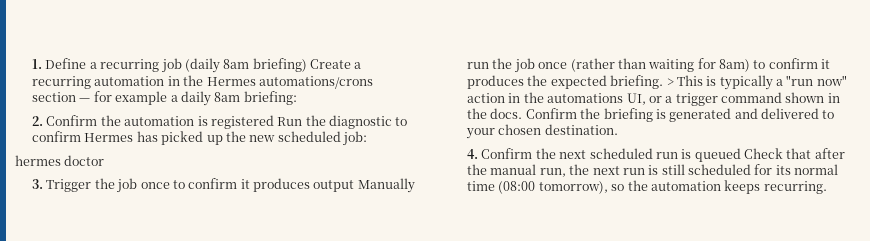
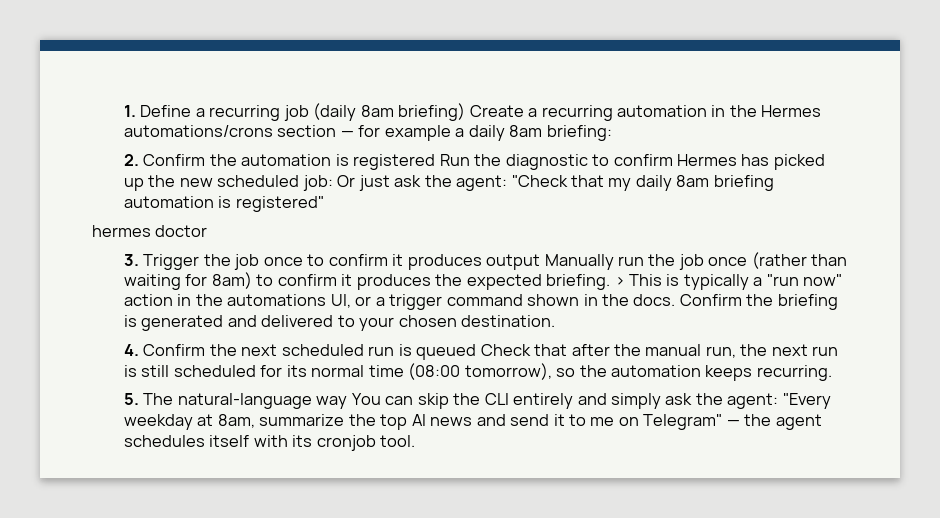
(368, 138) none -> [337,175,774,191] [123,196,324,212] Or just ask the agent: "Check that my daily 8am briefing automation is registered"
(827, 187) none -> [123,393,831,409] [123,414,822,430] [123,435,416,451] // 5. The natural-language way You can skip the CLI entirely and simply ask the agent: "Every weekday at 8am, summarize the top AI news and send it to me on Telegram" — the agent schedules itself with its cronjob tool.

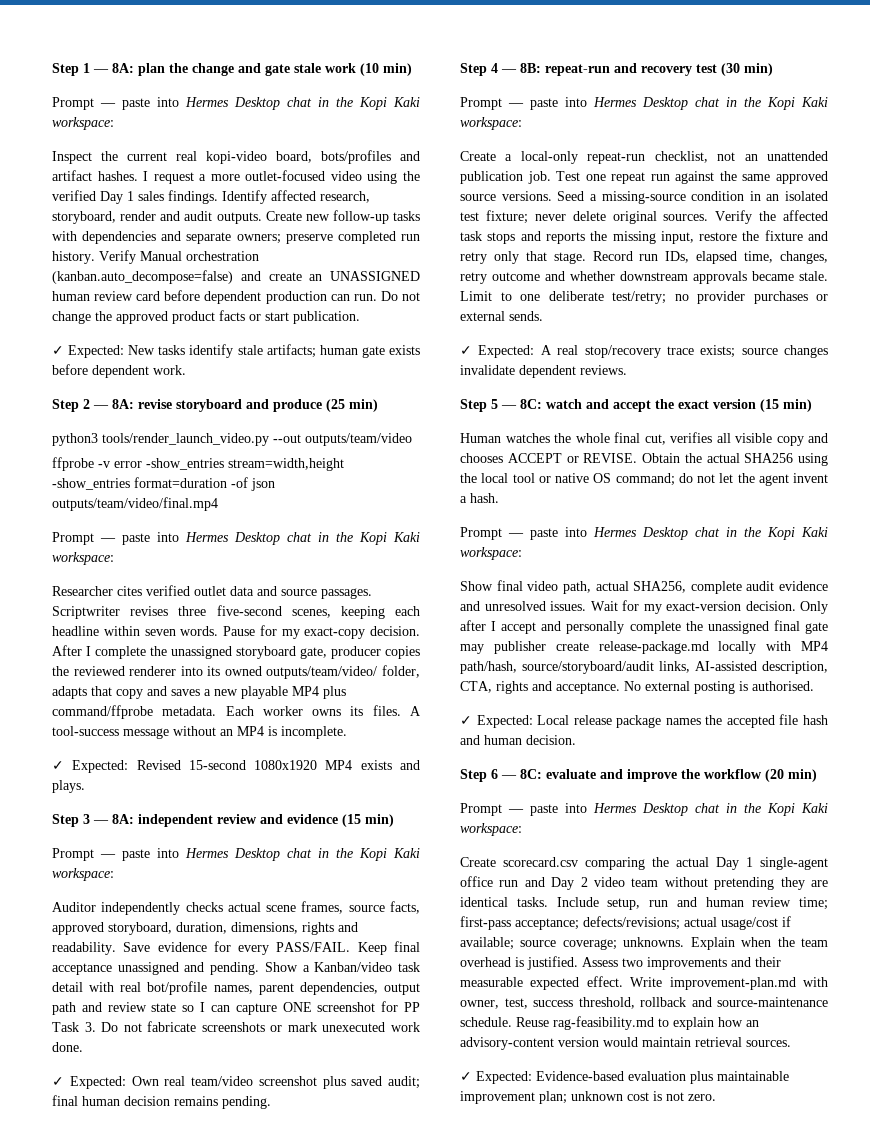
[123,103,822,121] [123,125,612,141] [123,154,825,170] [123,175,774,191] [123,196,324,212] [92,225,208,237] [123,252,848,270] [123,272,843,290] [123,294,838,310] [123,315,556,331] [123,344,839,360] [123,363,832,381] [123,393,831,409] [123,414,822,430] [123,435,416,451] 1. Define a recurring job (daily 8am briefing) Create a recurring automation in the Hermes automations/crons section — for example a daily 8am briefing: // 2. Confirm the automation is registered Run the diagnostic to confirm Hermes has picked up the new scheduled job: Or just ask the agent: "Check that my daily 8am briefing automation is registered" // hermes doctor // 3. Trigger the job once to confirm it produces output Manually run the job once (rather than waiting for 8am) to confirm it produces the expected briefing. > This is typically a "run now" action in the automations UI, or a trigger command shown in the docs. Confirm the briefing is generated and delivered to your chosen destination. // 4. Confirm the next scheduled run is queued Check that after the manual run, the next run is still scheduled for its normal time (08:00 tomorrow), so the automation keeps recurring. // 5. The natural-language way You can skip the CLI entirely and simply ask the agent: "Every weekday at 8am, summarize the top AI news and send it to me on Telegram" — the agent schedules itself with its cronjob tool. -> [52,63,412,76] [52,97,420,110] [52,117,114,130] [52,150,420,164] [52,170,420,184] [52,190,370,204] [52,210,420,224] [52,231,420,244] [52,250,259,264] [52,270,420,284] [52,290,420,304] [52,310,360,324] [52,344,420,358] [52,364,186,378] [52,399,378,412] [52,433,412,446] [52,457,344,471] [52,477,275,491] [52,497,218,511] [52,532,420,545] [52,552,114,565] [52,585,372,599] [52,605,420,619] [52,625,420,639] [52,645,420,659] [52,665,420,679] [52,686,346,699] [52,705,421,719] [52,726,347,739] [52,760,420,773] [52,780,85,793] [52,814,394,827] [52,848,420,861] [52,868,114,881] [52,901,420,915] [52,922,358,935] [52,941,420,955] [52,962,420,975] [52,981,420,995] [52,1001,420,1015] [52,1021,420,1032] [52,1042,83,1052] [52,1076,420,1089] [52,1095,271,1109] [460,63,773,76] [460,97,828,110] [460,117,522,130] [460,151,828,164] [460,171,828,184] [460,191,828,204] [460,210,828,224] [460,230,828,244] [460,251,828,264] [460,271,828,284] [460,291,828,304] [460,311,543,321] [460,345,828,358] [460,365,627,378] [460,399,812,412] [460,432,828,446] [460,453,828,466] [460,473,828,486] [460,493,499,503] [460,527,828,540] [460,547,522,560] [460,580,828,594] [460,600,828,614] [460,620,828,634] [460,641,828,654] [460,661,828,674] [460,681,814,694] [460,714,828,728] [460,735,576,745] [460,769,817,782] [460,803,828,816] [460,823,522,836] [460,857,828,870] [460,876,828,890] [460,897,828,910] [460,916,791,930] [460,937,828,950] [460,956,781,970] [460,976,828,990] [460,997,828,1009] [460,1016,759,1030] [460,1037,791,1050] [460,1071,789,1084] [460,1091,716,1104] Step 1 — 8A: plan the change and gate stale work (10 min) // Prompt — paste into Hermes Desktop chat in the Kopi Kaki workspace: // Inspect the current real kopi-video board, bots/profiles and artifact hashes. I request a more outlet-focused video using the verified Day 1 sales findings. Identify affected research, storyboard, render and audit outputs. Create new follow-up tasks with dependencies and separate owners; preserve completed run history. Verify Manual orchestration (kanban.auto_decompose=false) and create an UNASSIGNED human review card before dependent production can run. Do not change the approved product facts or start publication. // ✓ Expected: New tasks identify stale artifacts; human gate exists before dependent work. // Step 2 — 8A: revise storyboard and produce (25 min) // python3 tools/render_launch_video.py --out outputs/team/video // ffprobe -v error -show_entries stream=width,height -show_entries format=duration -of json outputs/team/video/final.mp4 // Prompt — paste into Hermes Desktop chat in the Kopi Kaki workspace: // Researcher cites verified outlet data and source passages. Scriptwriter revises three five-second scenes, keeping each headline within seven words. Pause for my exact-copy decision. After I complete the unassigned storyboard gate, producer copies the reviewed renderer into its owned outputs/team/video/ folder, adapts that copy and saves a new playable MP4 plus command/ffprobe metadata. Each worker owns its files. A tool-success message without an MP4 is incomplete. // ✓ Expected: Revised 15-second 1080x1920 MP4 exists and plays. // Step 3 — 8A: independent review and evidence (15 min) // Prompt — paste into Hermes Desktop chat in the Kopi Kaki workspace: // Auditor independently checks actual scene frames, source facts, approved storyboard, duration, dimensions, rights and readability. Save evidence for every PASS/FAIL. Keep final acceptance unassigned and pending. Show a Kanban/video task detail with real bot/profile names, parent dependencies, output path and review state so I can capture ONE screenshot for PP Task 3. Do not fabricate screenshots or mark unexecuted work done. // ✓ Expected: Own real team/video screenshot plus saved audit; final human decision remains pending. // Step 4 — 8B: repeat-run and recovery test (30 min) // Prompt — paste into Hermes Desktop chat in the Kopi Kaki workspace: // Create a local-only repeat-run checklist, not an unattended publication job. Test one repeat run against the same approved source versions. Seed a missing-source condition in an isolated test fixture; never delete original sources. Verify the affected task stops and reports the missing input, restore the fixture and retry only that stage. Record run IDs, elapsed time, changes, retry outcome and whether downstream approvals became stale. Limit to one deliberate test/retry; no provider purchases or external sends. // ✓ Expected: A real stop/recovery trace exists; source changes invalidate dependent reviews. // Step 5 — 8C: watch and accept the exact version (15 min) // Human watches the whole final cut, verifies all visible copy and chooses ACCEPT or REVISE. Obtain the actual SHA256 using the local tool or native OS command; do not let the agent invent a hash. // Prompt — paste into Hermes Desktop chat in the Kopi Kaki workspace: // Show final video path, actual SHA256, complete audit evidence and unresolved issues. Wait for my exact-version decision. Only after I accept and personally complete the unassigned final gate may publisher create release-package.md locally with MP4 path/hash, source/storyboard/audit links, AI-assisted description, CTA, rights and acceptance. No external posting is authorised. // ✓ Expected: Local release package names the accepted file hash and human decision. // Step 6 — 8C: evaluate and improve the workflow (20 min) // Prompt — paste into Hermes Desktop chat in the Kopi Kaki workspace: // Create scorecard.csv comparing the actual Day 1 single-agent office run and Day 2 video team without pretending they are identical tasks. Include setup, run and human review time; first-pass acceptance; defects/revisions; actual usage/cost if available; source coverage; unknowns. Explain when the team overhead is justified. Assess two improvements and their measurable expected effect. Write improvement-plan.md with owner, test, success threshold, rollback and source-maintenance schedule. Reuse rag-feasibility.md to explain how an advisory-content version would maintain retrieval sources. // ✓ Expected: Evidence-based evaluation plus maintainable improvement plan; unknown cost is not zero.

